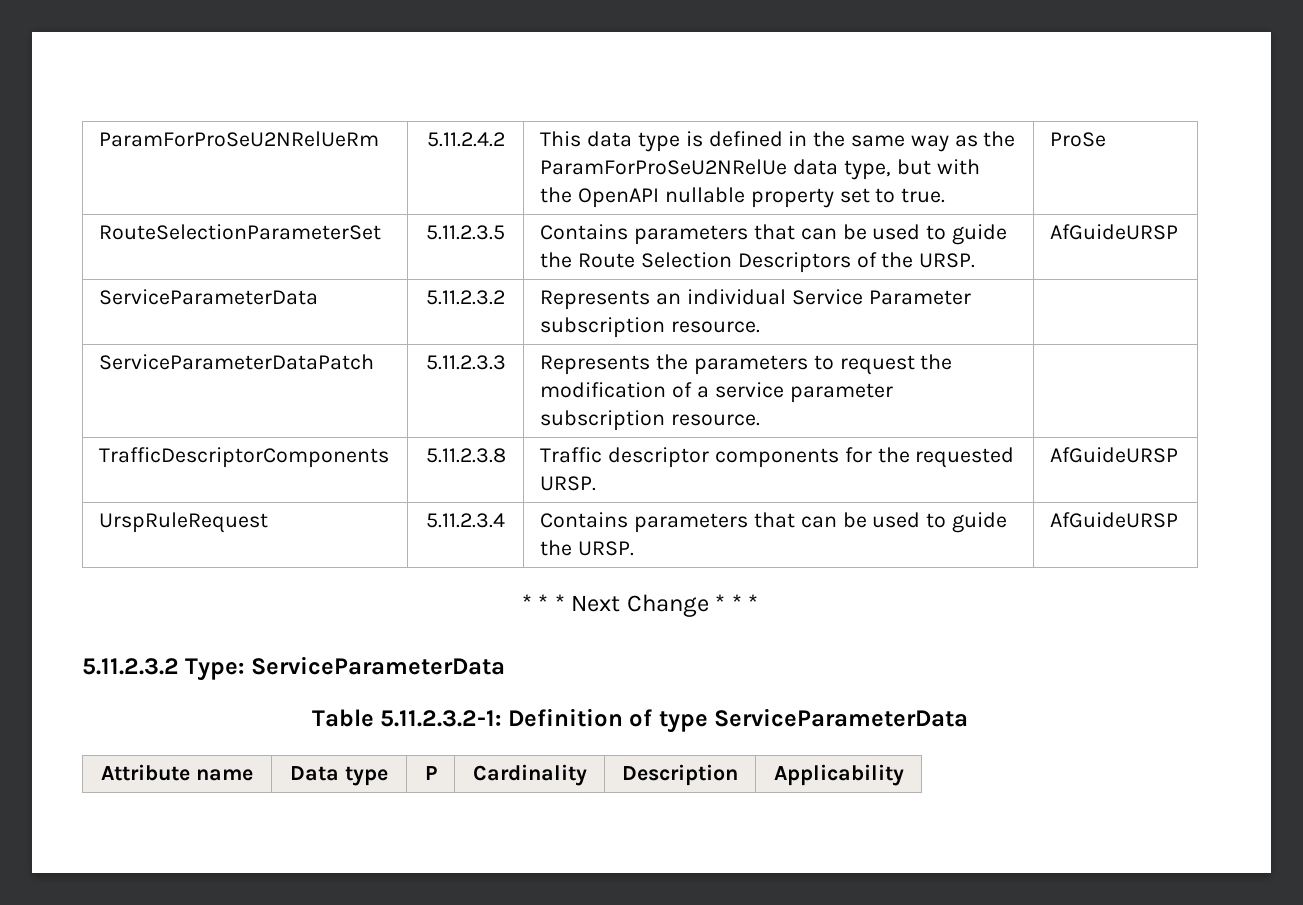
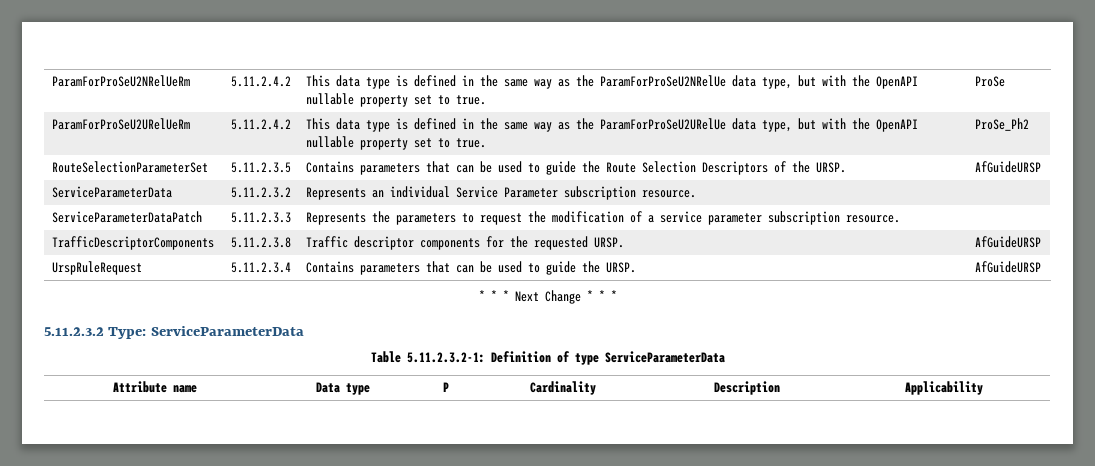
(1107, 139) none -> [51,118,190,130] [230,119,291,130] [305,118,918,132] [305,136,486,150] [974,118,1029,131] // ParamForProSeU2URelUeRm | 5.11.2.4.2 | This data type is defined in the same way as the ParamForProSeU2URelUe data type, but with the OpenAPI nullable property set to true. | ProSe_Ph2

